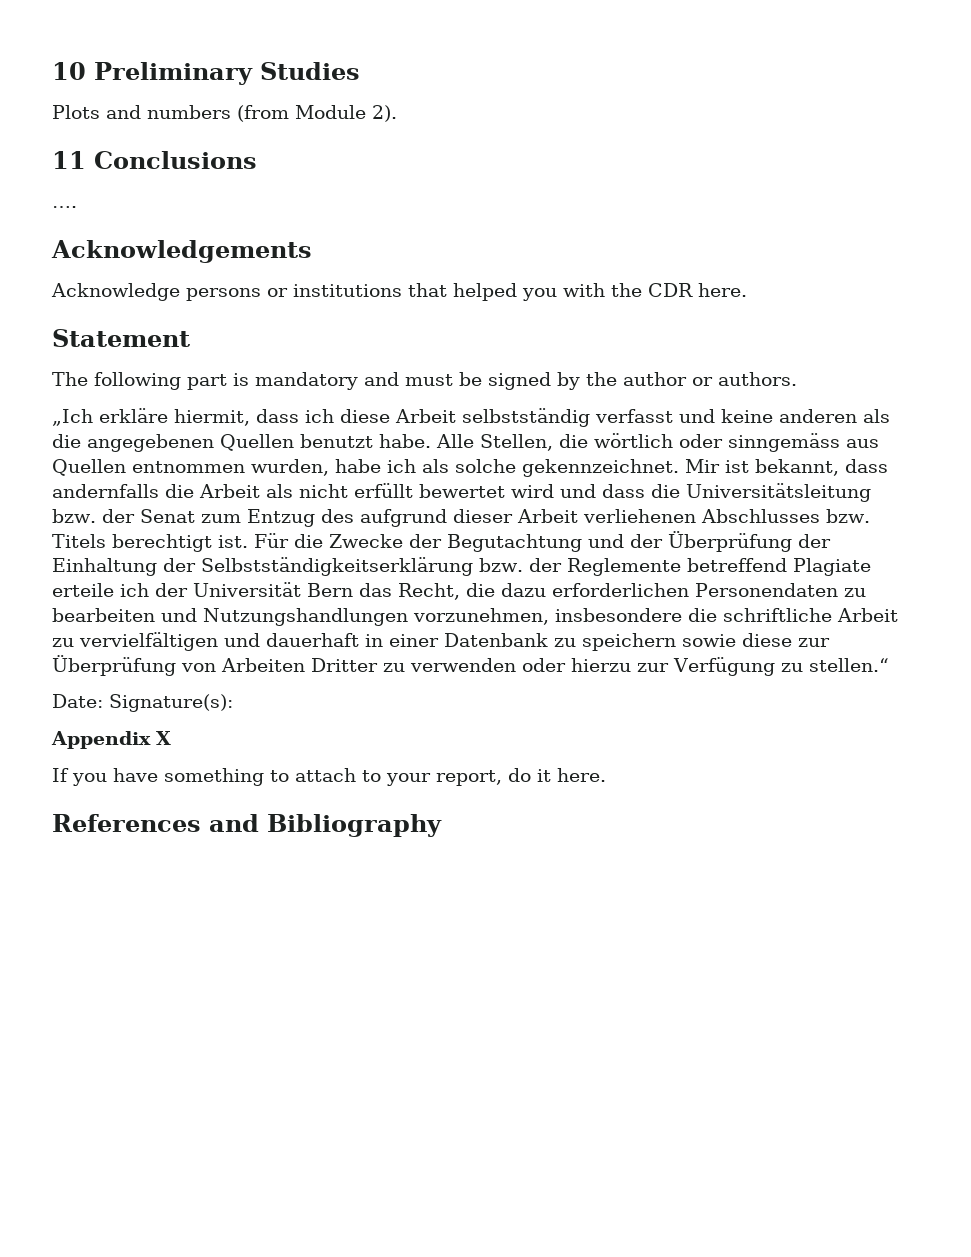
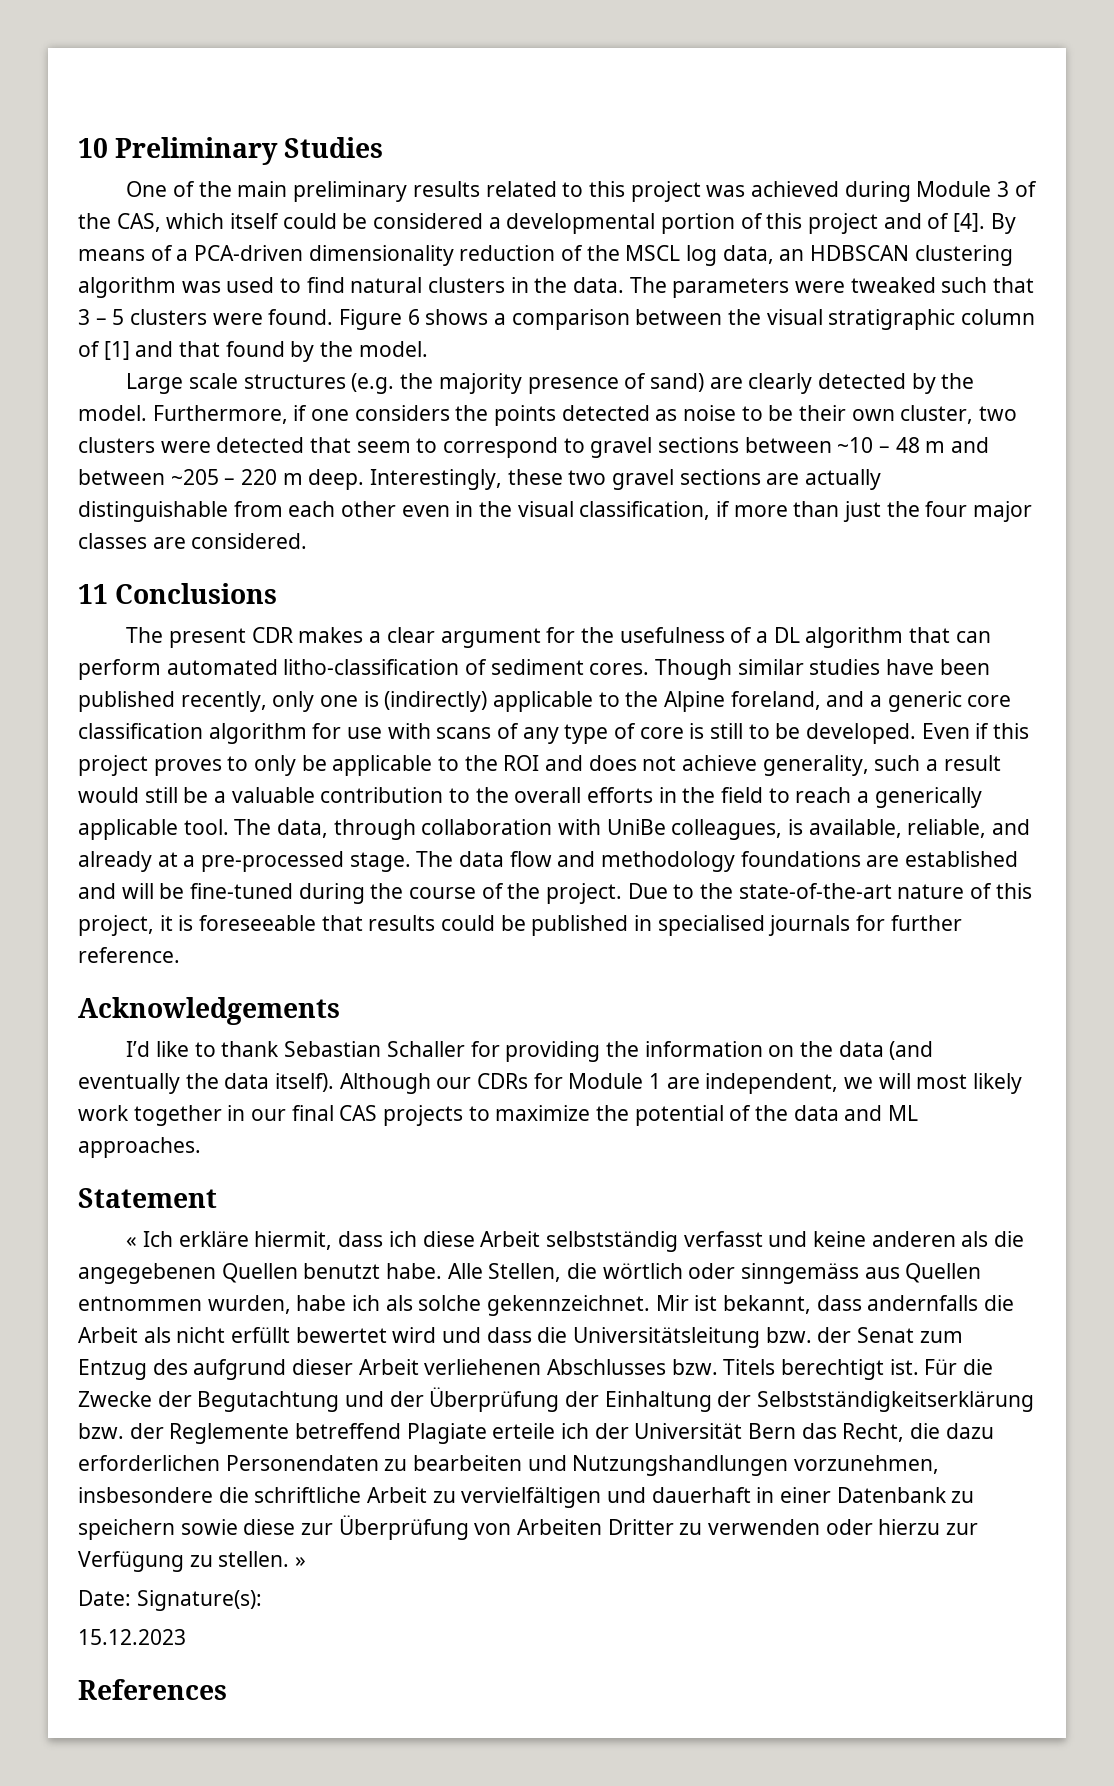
[52,105,397,122] [52,151,257,169] [52,206,77,208] [51,240,312,263] [51,283,747,301] [52,329,190,347] [52,372,797,390] [52,409,93,426] Plots and numbers (from Module 2). // 11 Conclusions // …. // Acknowledgements // Acknowledge persons or institutions that helped you with the CDR here. // Statement // The following part is mandatory and must be signed by the author or authors. // „Ich -> [126,181,1037,202] [78,213,1016,234] [78,245,1013,266] [78,277,1035,298] [78,309,1036,330] [78,341,428,362] [126,373,975,394] [78,405,1018,426] [78,437,990,458] [78,469,882,490] [78,501,1033,522] [78,533,308,549] [78,583,278,604] [126,627,991,648] [78,659,990,680] [78,691,1012,712] [78,723,1030,744] [78,755,1001,776] [78,787,982,808] [78,819,1031,840] [78,851,1019,872] [78,883,1032,904] [78,915,962,936] [78,947,180,963] [78,997,340,1025] [126,1041,934,1062] [78,1073,1023,1094] [78,1105,919,1126] [78,1137,201,1158] [78,1188,217,1208] [126,1231,174,1247] One of the main preliminary results related to this project was achieved during Module 3 of the CAS, which itself could be considered a developmental portion of this project and of [4]. By means of a PCA-driven dimensionality reduction of the MSCL log data, an HDBSCAN clustering algorithm was used to find natural clusters in the data. The parameters were tweaked such that 3 – 5 clusters were found. Figure 6 shows a comparison between the visual stratigraphic column of [1] and that found by the model. // Large scale structures (e.g. the majority presence of sand) are clearly detected by the model. Furthermore, if one considers the points detected as noise to be their own cluster, two clusters were detected that seem to correspond to gravel sections between ~10 – 48 m and between ~205 – 220 m deep. Interestingly, these two gravel sections are actually distinguishable from each other even in the visual classification, if more than just the four major classes are considered. // 11 Conclusions // The present CDR makes a clear argument for the usefulness of a DL algorithm that can perform automated litho-classification of sediment cores. Though similar studies have been published recently, only one is (indirectly) applicable to the Alpine foreland, and a generic core classification algorithm for use with scans of any type of core is still to be developed. Even if this project proves to only be applicable to the ROI and does not achieve generality, such a result would still be a valuable contribution to the overall efforts in the field to reach a generically applicable tool. The data, through collaboration with UniBe colleagues, is available, reliable, and already at a pre-processed stage. The data flow and methodology foundations are established and will be fine-tuned during the course of the project. Due to the state-of-the-art nature of this project, it is foreseeable that results could be published in specialised journals for further reference. // Acknowledgements // I’d like to thank Sebastian Schaller for providing the information on the data (and eventually the data itself). Although our CDRs for Module 1 are independent, we will most likely work together in our final CAS projects to maximize the potential of the data and ML approaches. // Statement // « Ich
[808,658,889,672] stellen.“ -> [218,1551,307,1567] stellen. »
[51,731,171,749] [52,768,606,786] Appendix X // If you have something to attach to your report, do it here. -> [78,1629,186,1645] 15.12.2023
[209,814,442,837] and Bibliography -> (227, 1689) none

